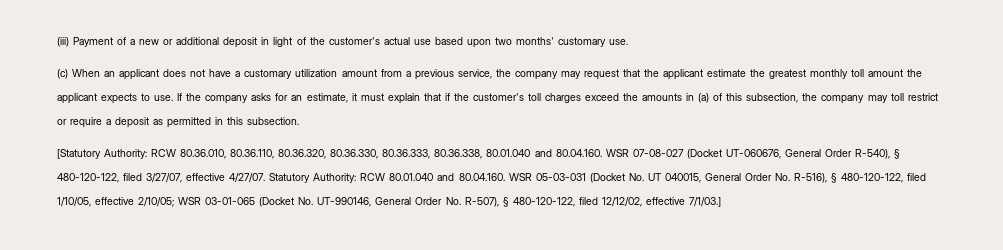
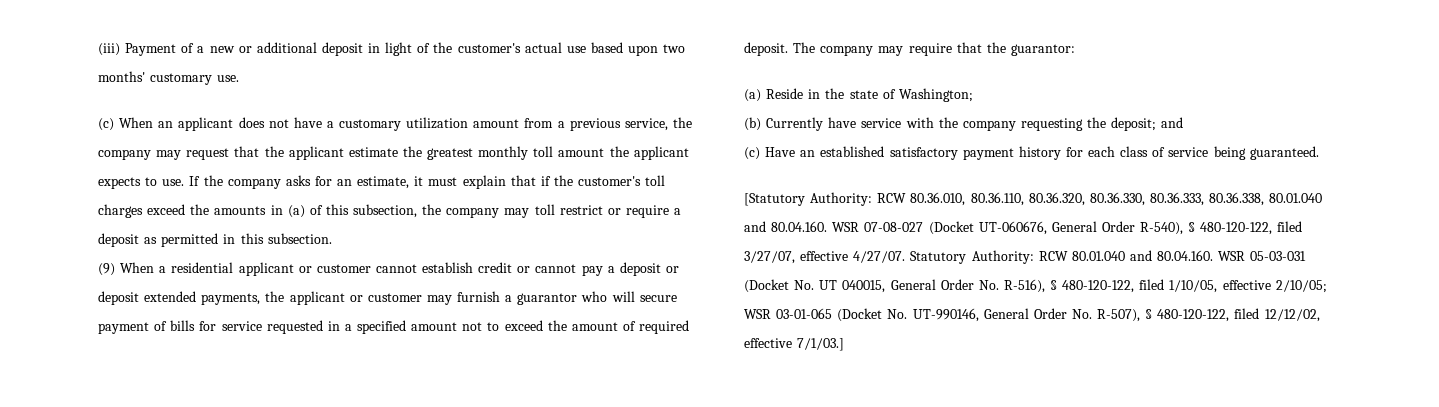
(300, 121) none -> [98,262,679,276] [98,291,677,305] [98,320,690,334] [744,42,1075,56] [744,88,973,102] [744,117,1184,131] [744,146,1319,160] // (9) When a residential applicant or customer cannot establish credit or cannot pay a deposit or deposit extended payments, the applicant or customer may furnish a guarantor who will secure payment of bills for service requested in a specified amount not to exceed the amount of required deposit. The company may require that the guarantor: // (a) Reside in the state of Washington; // (b) Currently have service with the company requesting the deposit; and // (c) Have an established satisfactory payment history for each class of service being guaranteed.

